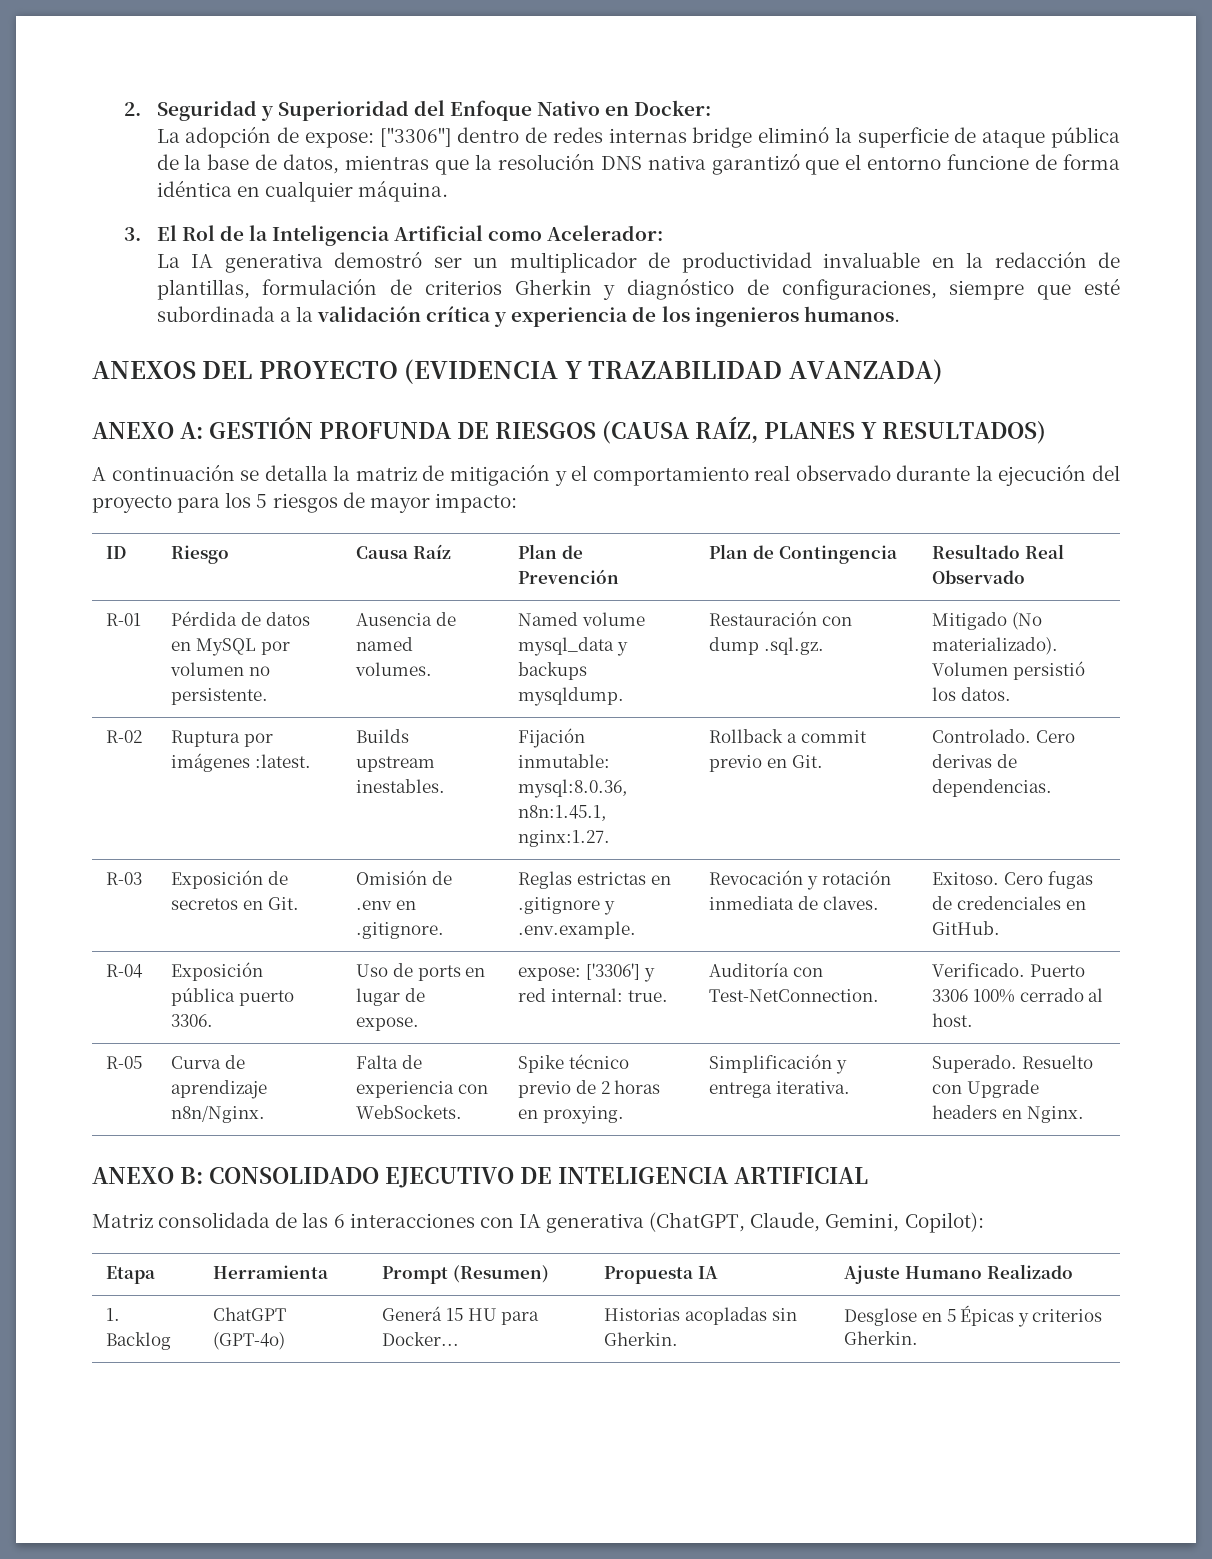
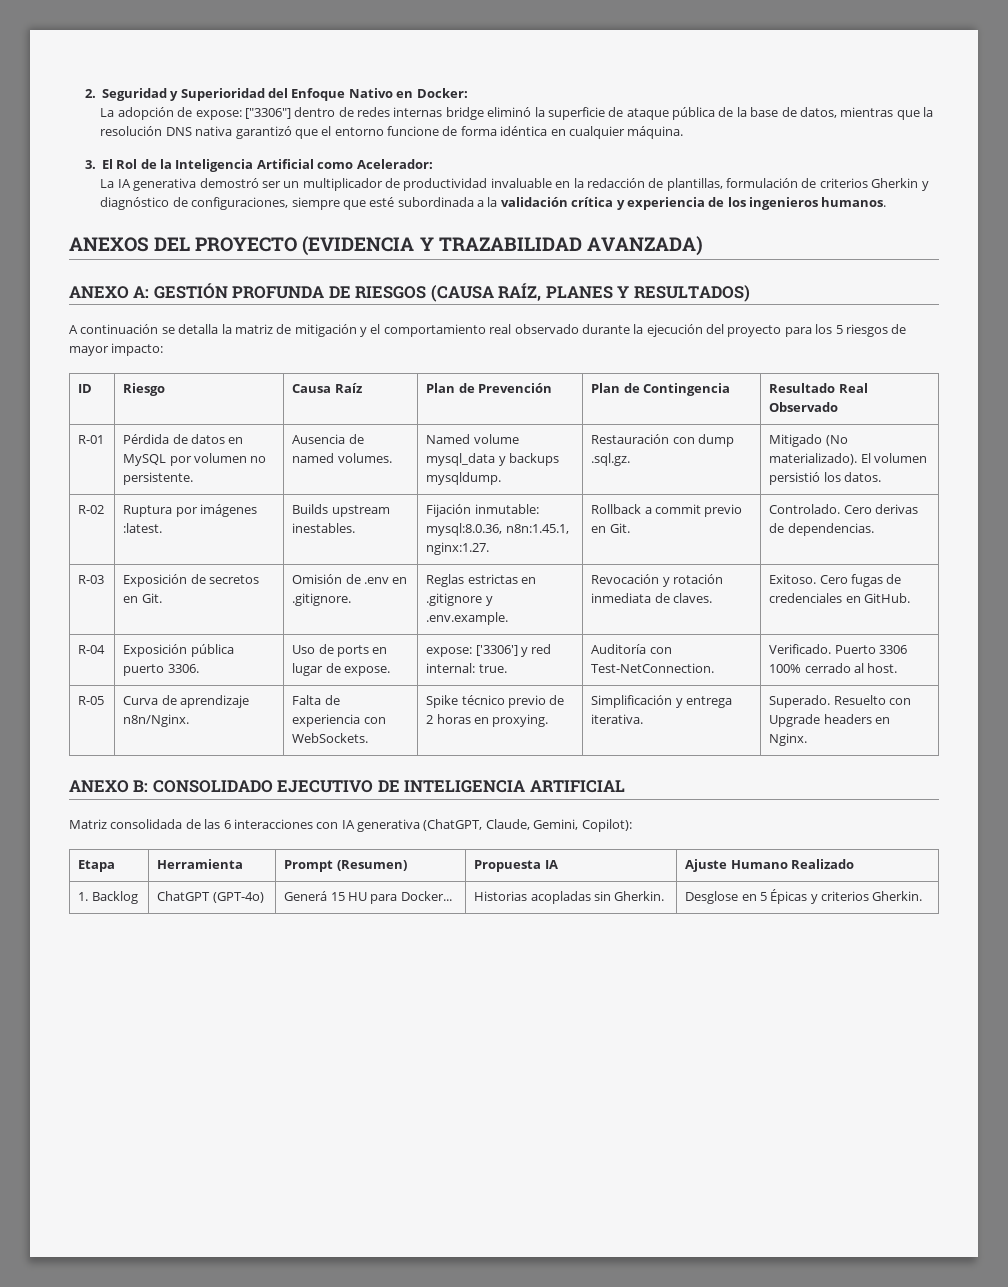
[932,662,1009,676] Volumen -> [860,453,927,463] El volumen

